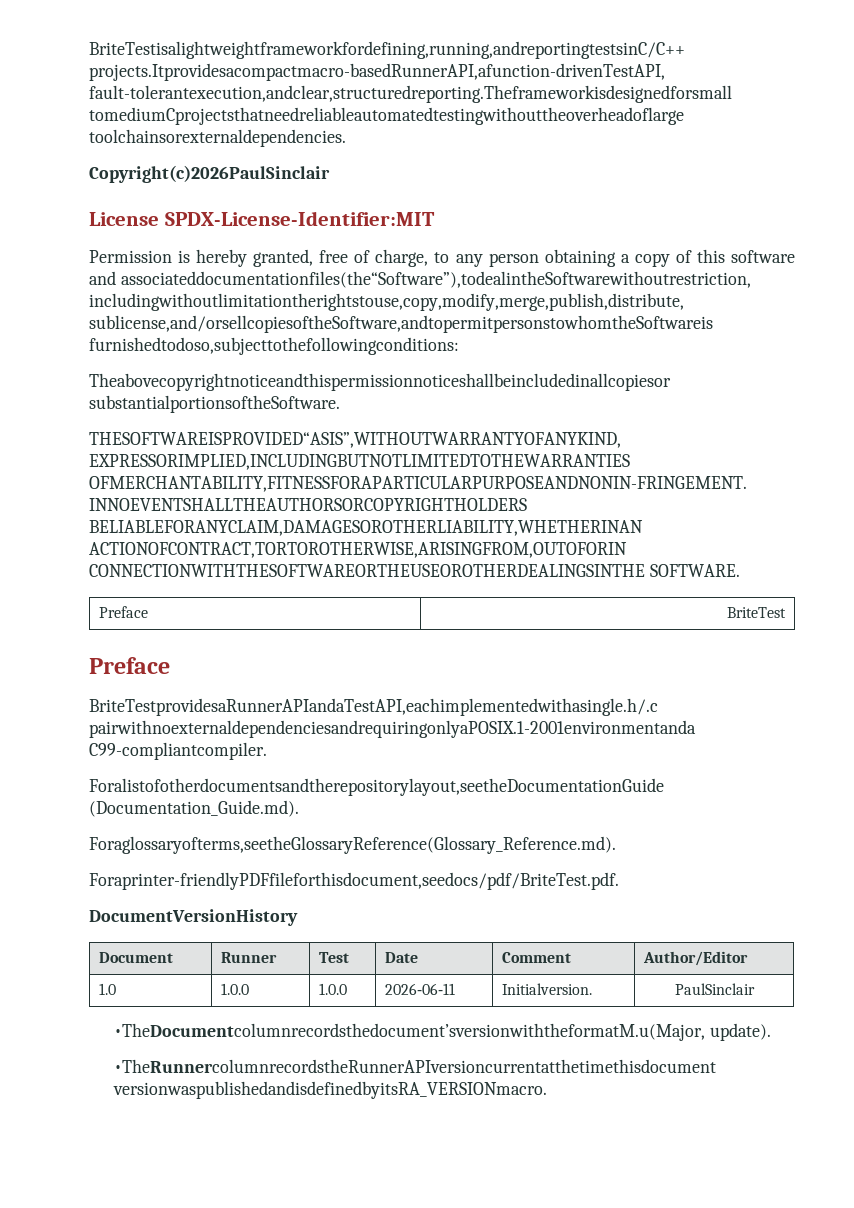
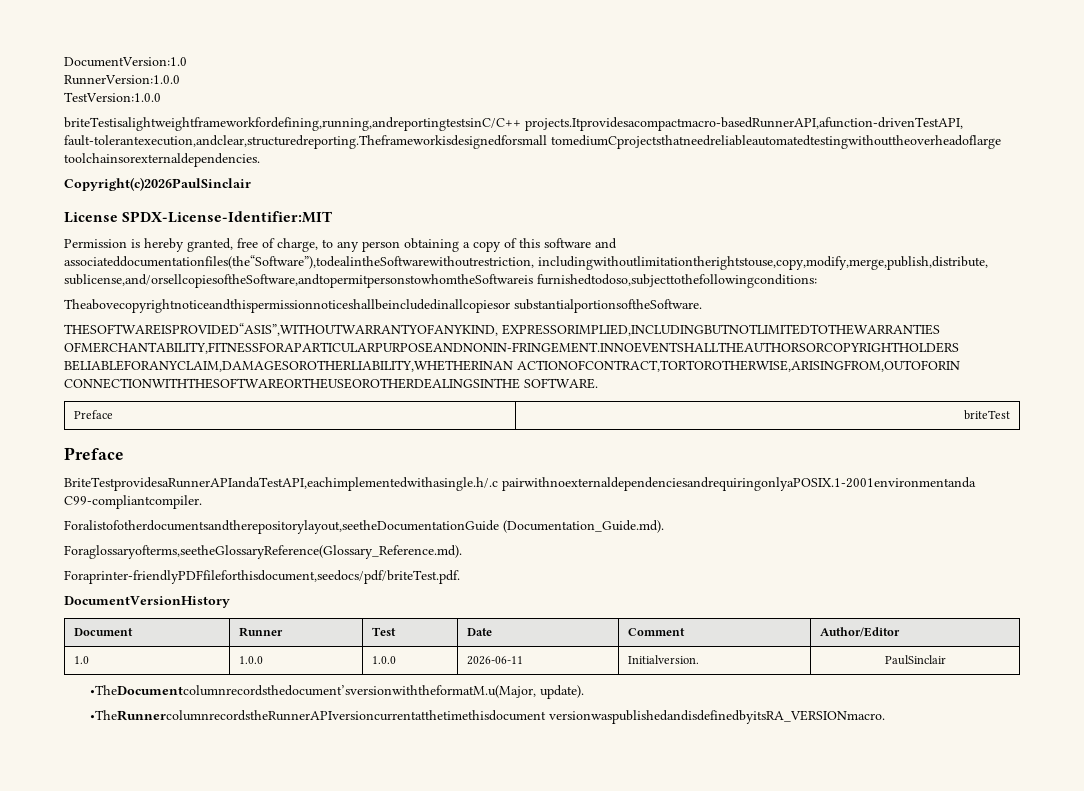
[89,41,685,59] BriteTestisalightweightframeworkfordefining,running,andreportingtestsinC/C++ -> [64,57,187,67] [64,75,180,85] [64,92,161,102] [64,117,521,131] DocumentVersion:1.0 // RunnerVersion:1.0.0 // TestVersion:1.0.0 // briteTestisalightweightframeworkfordefining,running,andreportingtestsinC/C++
[726,607,786,618] BriteTest -> [963,410,1010,420] briteTest
[89,872,619,890] Foraprinter-friendlyPDFfileforthisdocument,seedocs/pdf/BriteTest.pdf. -> [64,570,460,584] Foraprinter-friendlyPDFfileforthisdocument,seedocs/pdf/briteTest.pdf.

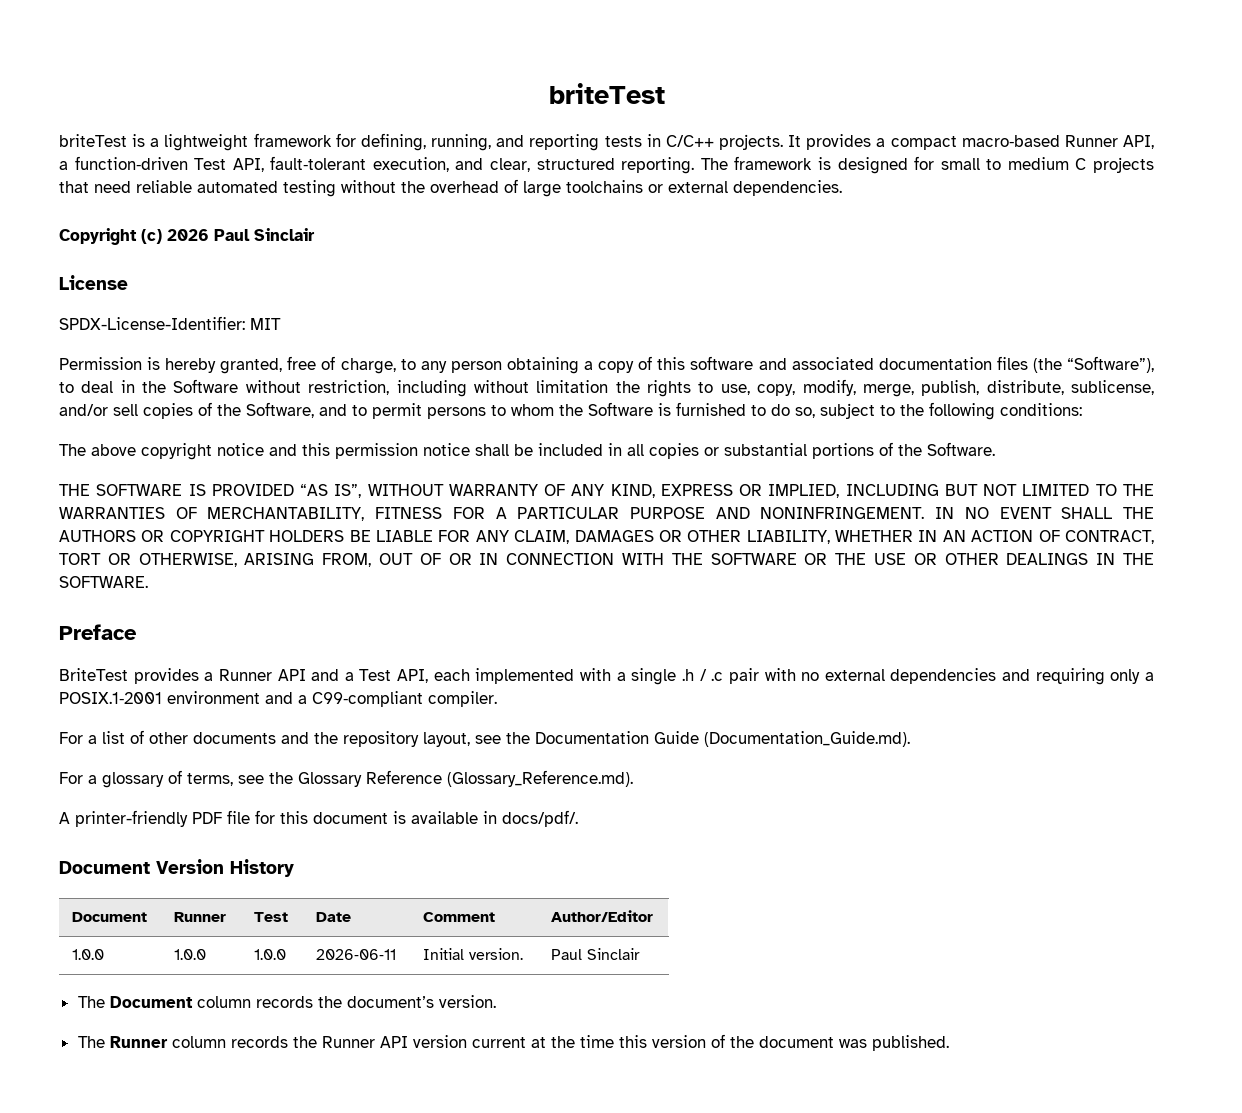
[64,57,187,67] [64,75,180,85] [64,92,161,102] [64,117,963,131] [64,135,1001,149] [64,153,260,167] [64,177,251,191] DocumentVersion:1.0 // RunnerVersion:1.0.0 // TestVersion:1.0.0 // briteTestisalightweightframeworkfordefining,running,andreportingtestsinC/C++ projects.Itprovidesacompactmacro-basedRunnerAPI,afunction-drivenTestAPI, fault-tolerantexecution,andclear,structuredreporting.Theframeworkisdesignedforsmall tomediumCprojectsthatneedreliableautomatedtestingwithouttheoverheadoflarge toolchainsorexternaldependencies. // Copyright(c)2026PaulSinclair -> [548,83,665,104] [59,133,1154,151] [59,156,1154,174] [59,179,842,197] [59,228,315,245] briteTest // briteTest is a lightweight framework for defining, running, and reporting tests in C/C++ projects. It provides a compact macro‑based Runner API, a function‑driven Test API, fault‑tolerant execution, and clear, structured reporting. The framework is designed for small to medium C projects that need reliable automated testing without the overhead of large toolchains or external dependencies. // Copyright (c) 2026 Paul Sinclair
[122,211,333,223] SPDX-License-Identifier:MIT -> [59,316,281,330] // SPDX-License-Identifier: MIT
[64,255,988,270] [64,274,817,288] [64,299,702,313] [64,323,940,336] [64,342,959,354] [64,360,960,372] [64,378,520,389] associateddocumentationfiles(the“Software”),todealintheSoftwarewithoutrestriction, includingwithoutlimitationtherightstouse,copy,modify,merge,publish,distribute, sublicense,and/orsellcopiesoftheSoftware,andtopermitpersonstowhomtheSoftwareis furnishedtodoso,subjecttothefollowingconditions: // Theabovecopyrightnoticeandthispermissionnoticeshallbeincludedinallcopiesor substantialportionsoftheSoftware. // THESOFTWAREISPROVIDED“ASIS”,WITHOUTWARRANTYOFANYKIND, EXPRESSORIMPLIED,INCLUDINGBUTNOTLIMITEDTOTHEWARRANTIES OFMERCHANTABILITY,FITNESSFORAPARTICULARPURPOSEANDNONIN-FRINGEMENT.INNOEVENTSHALLTHEAUTHORSORCOPYRIGHTHOLDERS BELIABLEFORANYCLAIM,DAMAGESOROTHERLIABILITY,WHETHERINAN ACTIONOFCONTRACT,TORTOROTHERWISE,ARISINGFROM,OUTOFORIN CONNECTIONWITHTHESOFTWAREORTHEUSEOROTHERDEALINGSINTHE -> [791,356,1154,373] [59,379,1154,397] [59,402,1082,420] [59,442,995,460] [59,484,1155,498] [59,507,1154,521] [59,530,1155,544] [59,553,1154,567] associated documentation files (the “Software”), to deal in the Software without restriction, including without limitation the rights to use, copy, modify, merge, publish, distribute, sublicense, and/or sell copies of the Software, and to permit persons to whom the Software is furnished to do so, subject to the following conditions: // The above copyright notice and this permission notice shall be included in all copies or substantial portions of the Software. // THE SOFTWARE IS PROVIDED “AS IS”, WITHOUT WARRANTY OF ANY KIND, EXPRESS OR IMPLIED, INCLUDING BUT NOT LIMITED TO THE WARRANTIES OF MERCHANTABILITY, FITNESS FOR A PARTICULAR PURPOSE AND NONINFRINGEMENT. IN NO EVENT SHALL THE AUTHORS OR COPYRIGHT HOLDERS BE LIABLE FOR ANY CLAIM, DAMAGES OR OTHER LIABILITY, WHETHER IN AN ACTION OF CONTRACT, TORT OR OTHERWISE, ARISING FROM, OUT OF OR IN CONNECTION WITH THE SOFTWARE OR THE USE OR OTHER DEALINGS IN THE
[74,410,114,419] [963,410,1010,420] // Preface | briteTest -> (148, 582) none
[64,477,976,491] [64,495,202,509] [64,520,664,534] [64,545,462,559] [64,570,460,584] [64,596,230,608] BriteTestprovidesaRunnerAPIandaTestAPI,eachimplementedwithasingle.h/.c pairwithnoexternaldependenciesandrequiringonlyaPOSIX.1-2001environmentanda C99-compliantcompiler. // Foralistofotherdocumentsandtherepositorylayout,seetheDocumentationGuide (Documentation_Guide.md). // Foraglossaryofterms,seetheGlossaryReference(Glossary_Reference.md). // Foraprinter-friendlyPDFfileforthisdocument,seedocs/pdf/briteTest.pdf. // DocumentVersionHistory -> [59,668,1154,685] [59,691,497,707] [59,730,910,747] [59,770,633,788] [59,810,578,827] [59,859,294,877] BriteTest provides a Runner API and a Test API, each implemented with a single .h / .c pair with no external dependencies and requiring only a POSIX.1‑2001 environment and a C99‑compliant compiler. // For a list of other documents and the repository layout, see the Documentation Guide (Documentation_Guide.md). // For a glossary of terms, see the Glossary Reference (Glossary_Reference.md). // A printer-friendly PDF file for this document is available in docs/pdf/. // Document Version History
[74,656,90,664] 1.0 -> [72,949,105,960] 1.0.0
[628,655,700,664] [884,655,946,665] [89,685,584,699] [89,710,885,724] Initialversion. | PaulSinclair // •TheDocumentcolumnrecordsthedocument’sversionwiththeformatM.u(Major, update). // •TheRunnercolumnrecordstheRunnerAPIversioncurrentatthetimethisdocument versionwaspublishedandisdefinedbyitsRA_VERSIONmacro. -> [423,948,523,960] [551,948,640,960] [77,995,496,1008] [77,1034,949,1051] Initial version. | Paul Sinclair // The Document column records the document’s version. // The Runner column records the Runner API version current at the time this version of the document was published.

